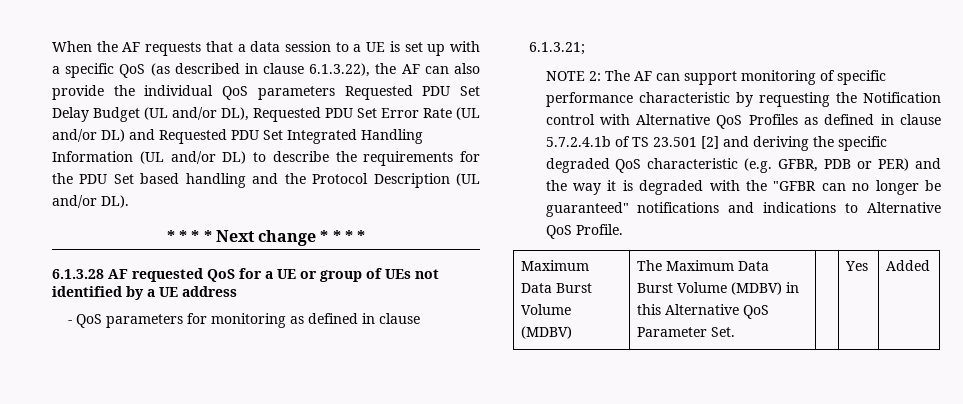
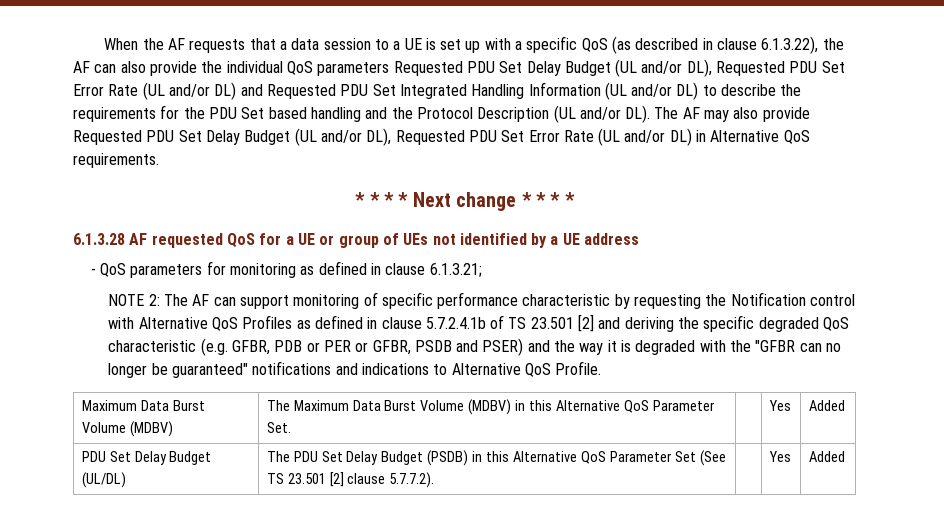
(129, 201) none -> [654,107,810,122] [73,128,810,146] [73,153,159,168] The AF may also provide Requested PDU Set Delay Budget (UL and/or DL), Requested PDU Set Error Rate (UL and/or DL) in Alternative QoS requirements.
[878,158,910,171] PER) -> [323,338,524,356] PER or GFBR, PSDB and PSER)
(931, 265) none -> [81,451,212,465] [81,472,126,488] [266,450,726,466] [266,472,435,488] [768,451,791,462] [808,451,845,462] // PDU Set Delay Budget (UL/DL) | The PDU Set Delay Budget (PSDB) in this Alternative QoS Parameter Set (See TS 23.501 [2] clause 5.7.7.2). | | Yes | Added

